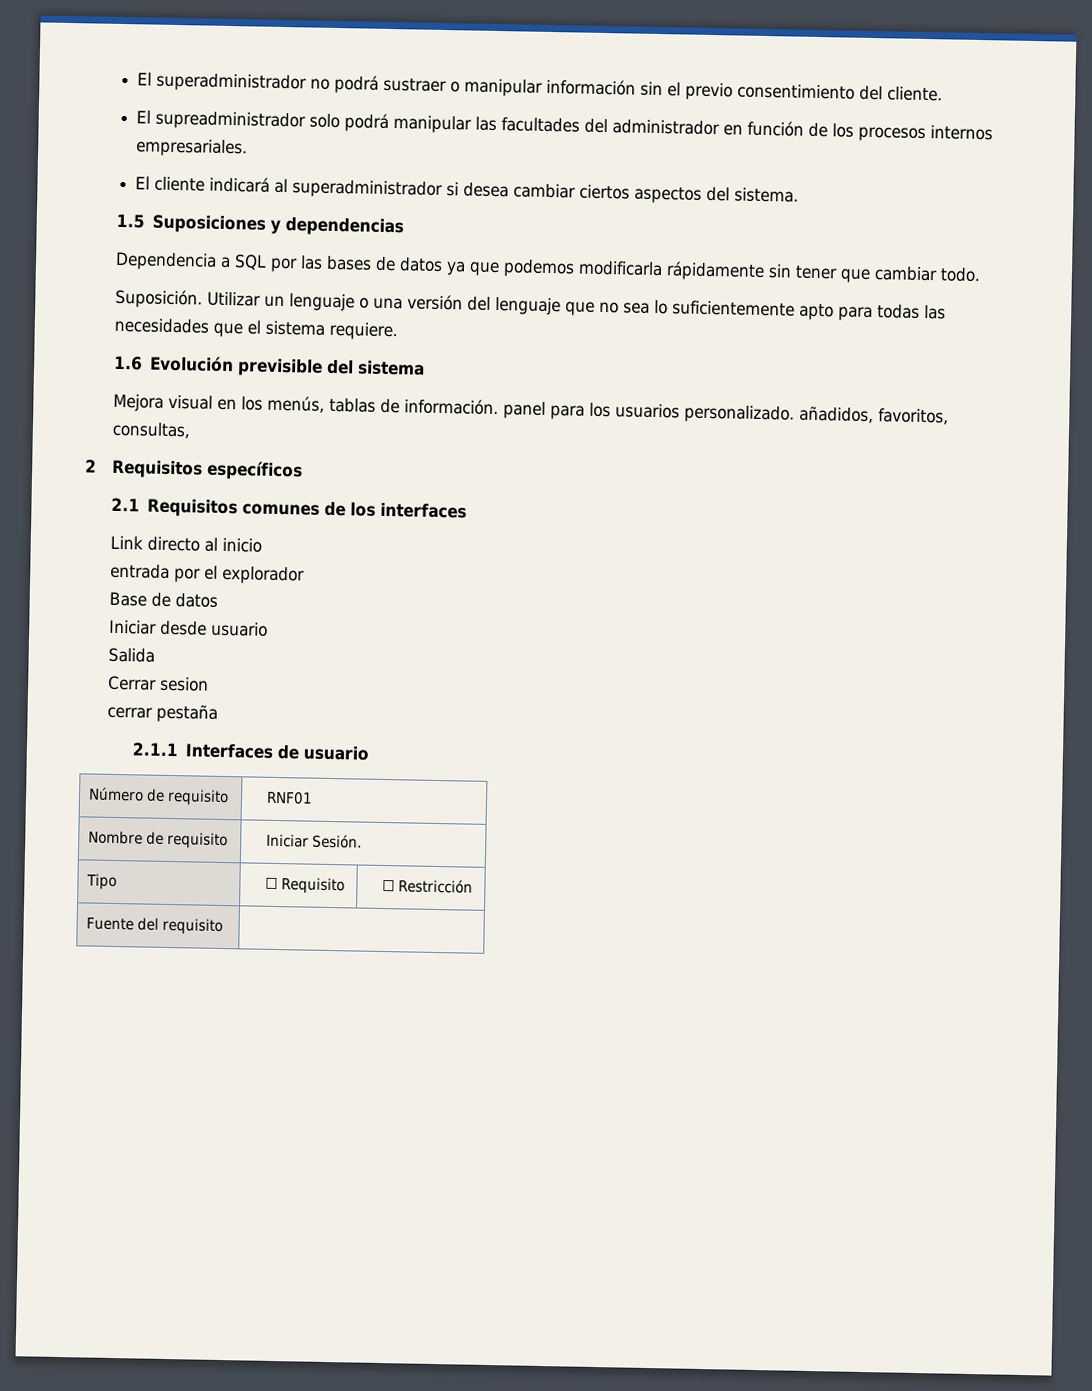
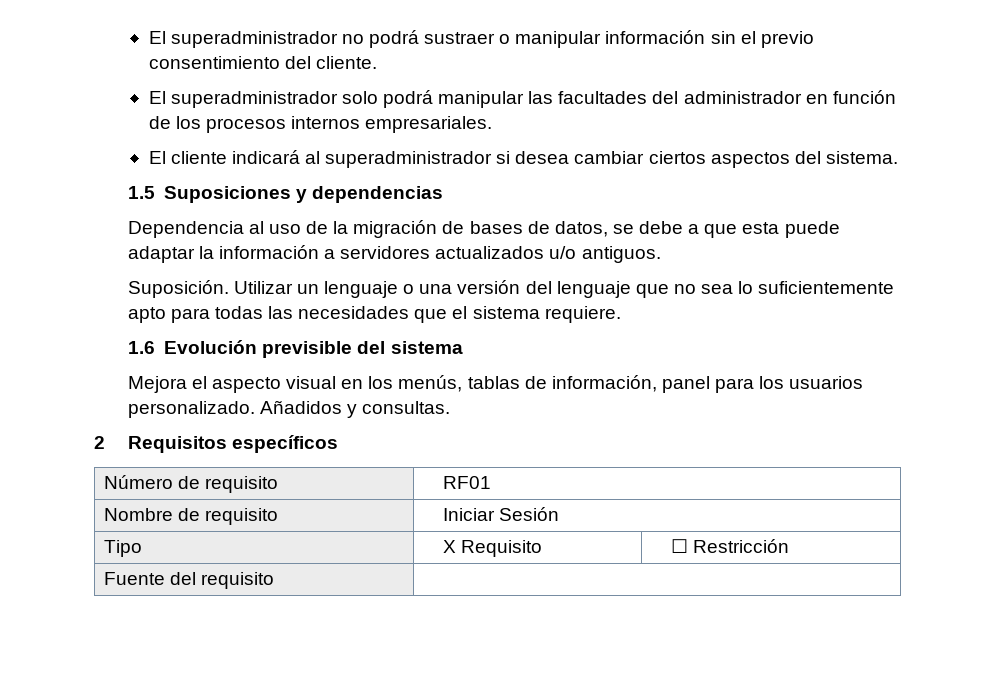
[154,110,306,131] supreadministrador -> [170,91,338,108] superadministrador
[219,254,981,283] a SQL por las bases de datos ya que podemos modificarla rápidamente sin tener que cambiar todo. -> [248,220,840,238] [127,245,661,263] al uso de la migración de bases de datos, se debe a que esta puede adaptar la información a servidores actualizados u/o antiguos.
(164, 402) none -> [191,376,281,393] el aspecto
[403,398,499,416] información. -> [551,375,657,392] información,
[798,405,949,425] [111,421,191,439] añadidos, favoritos, consultas, -> [259,400,451,418] Añadidos y consultas.
[110,497,467,519] [109,535,262,553] [109,563,305,585] [108,591,218,608] [108,619,268,637] [107,647,155,663] [107,675,209,692] [106,703,218,723] [132,742,371,761] // 2.1 Requisitos comunes de los interfaces // Link directo al inicio // entrada por el explorador // Base de datos // Iniciar desde usuario // Salida // Cerrar sesion // cerrar pestaña // 2.1.1 Interfaces de usuario -> (338, 444) none
[265,790,313,805] RNF01 -> [443,476,492,489] RF01
[311,834,362,849] Sesión. -> [499,507,560,521] Sesión
[264,877,278,890] ☐ -> [443,540,457,553] X

